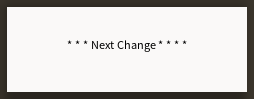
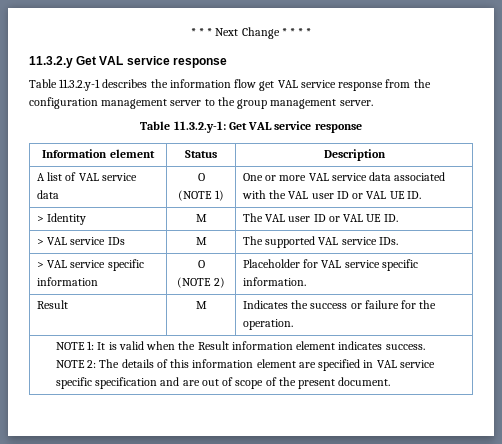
(188, 44) none -> [29,56,227,68] [29,79,431,91] [29,97,373,109] [140,121,362,133] [42,149,155,158] [185,150,217,158] [323,149,386,161] [36,172,137,181] [36,190,59,199] [197,173,205,181] [178,190,224,201] [242,172,446,181] [241,190,421,199] [36,213,87,225] [195,214,207,222] [242,213,398,222] [36,237,125,245] [195,237,207,245] [242,236,398,248] [36,259,144,271] [36,277,98,286] [197,260,205,268] [177,277,225,288] [242,259,418,271] [242,277,306,286] [36,300,68,309] [195,301,207,309] [242,300,437,309] [242,319,293,330] [55,341,425,350] [55,359,435,371] [55,377,391,389] // 11.3.2.y Get VAL service response // Table 11.3.2.y-1 describes the information flow get VAL service response from the configuration management server to the group management server. // Table 11.3.2.y-1: Get VAL service response // Information element | Status | Description // A list of VAL service data | O // (NOTE 1) | One or more VAL service data associated with the VAL user ID or VAL UE ID. // > Identity | M | The VAL user ID or VAL UE ID. // > VAL service IDs | M | The supported VAL service IDs. // > VAL service specific information | O // (NOTE 2) | Placeholder for VAL service specific information. // Result | M | Indicates the success or failure for the operation. // NOTE 1: It is valid when the Result information element indicates success. // NOTE 2: The details of this information element are specified in VAL service specific specification and are out of scope of the present document.

